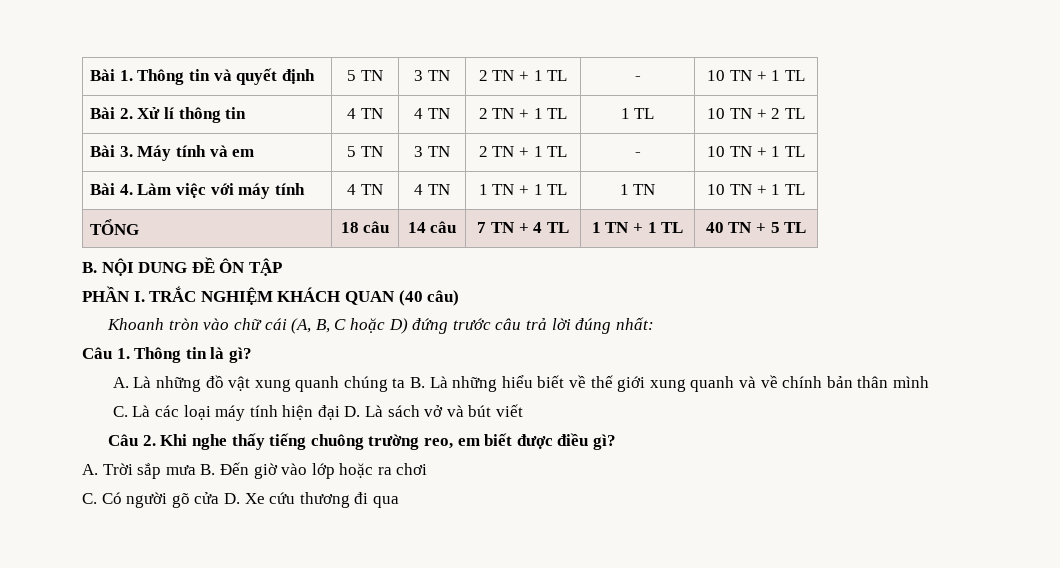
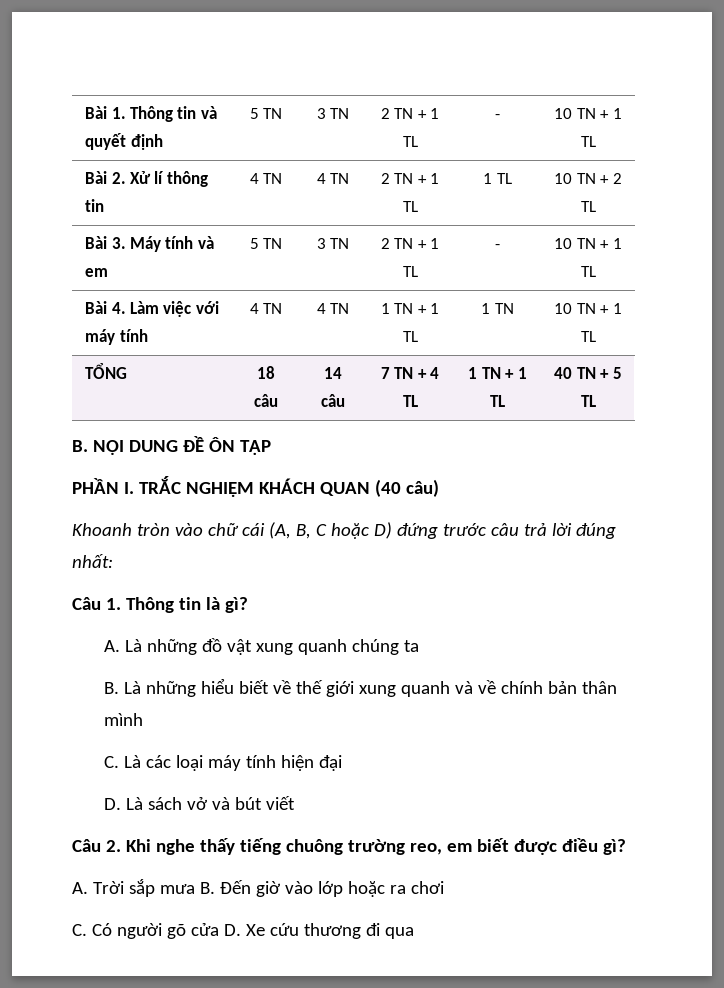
(406, 383) none -> (420, 646) //
(340, 412) none -> (343, 763) //

